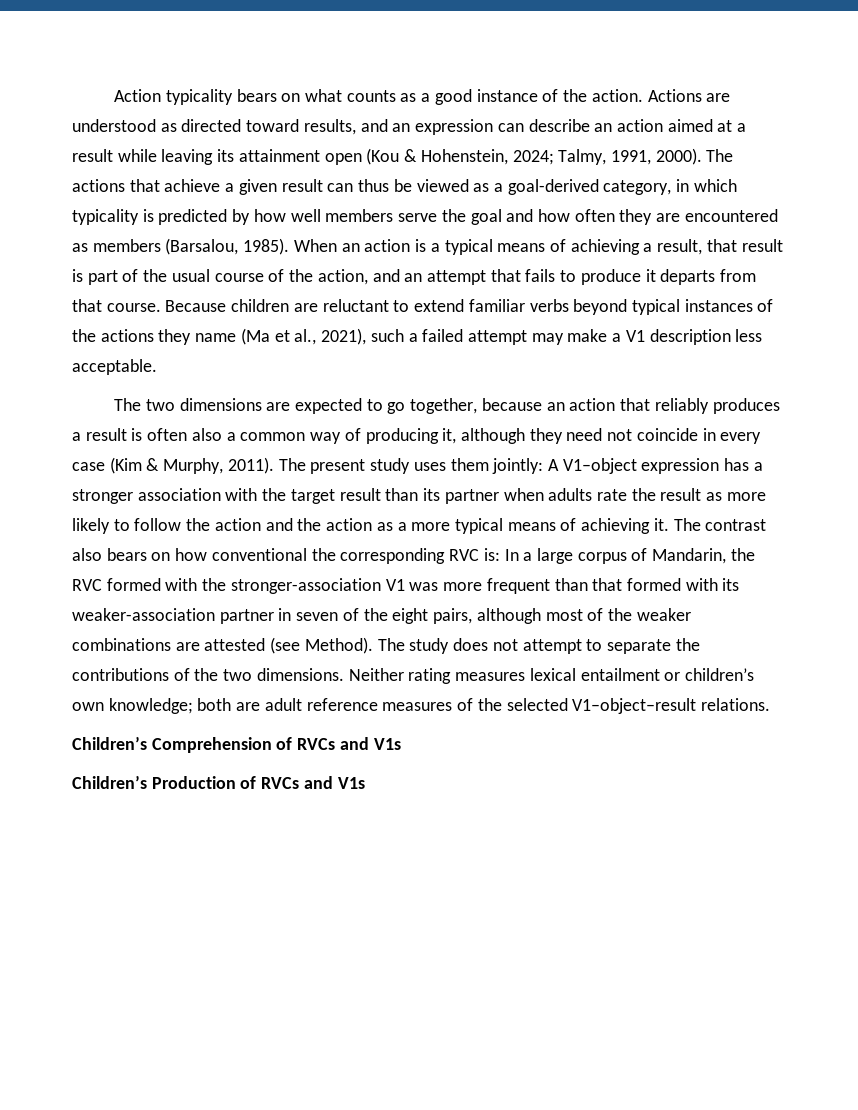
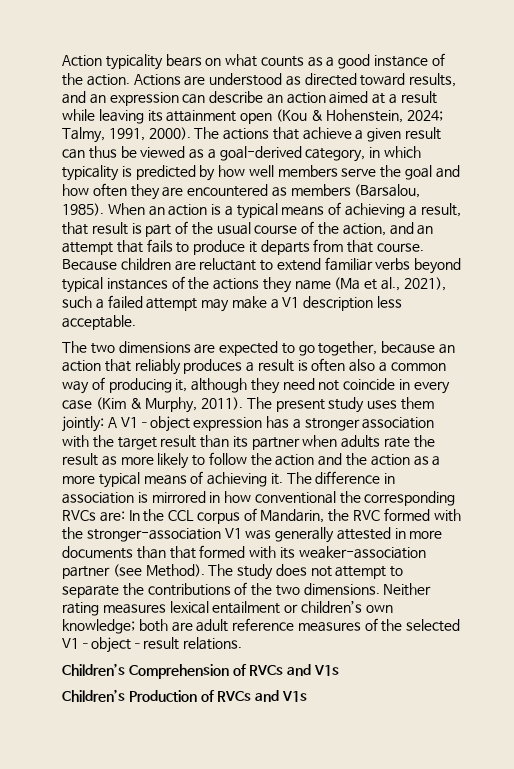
[705,519,767,531] [72,548,573,564] contrast also bears on how conventional the corresponding RVC is: In a large -> [315,471,396,484] [62,491,456,506] [62,509,195,522] difference in association is mirrored in how conventional the corresponding RVCs are: In the CCL
[443,578,550,594] more frequent -> [275,527,443,543] [62,546,133,559] generally attested in more documents
[278,608,691,624] [72,638,266,651] in seven of the eight pairs, although most of the weaker combinations are attested -> (110, 572) none

